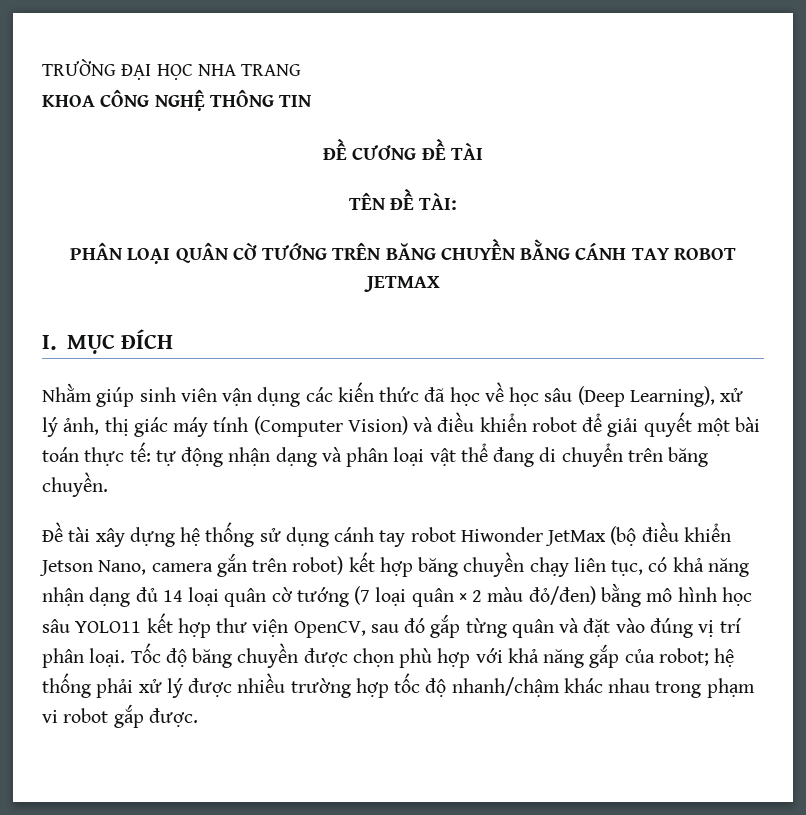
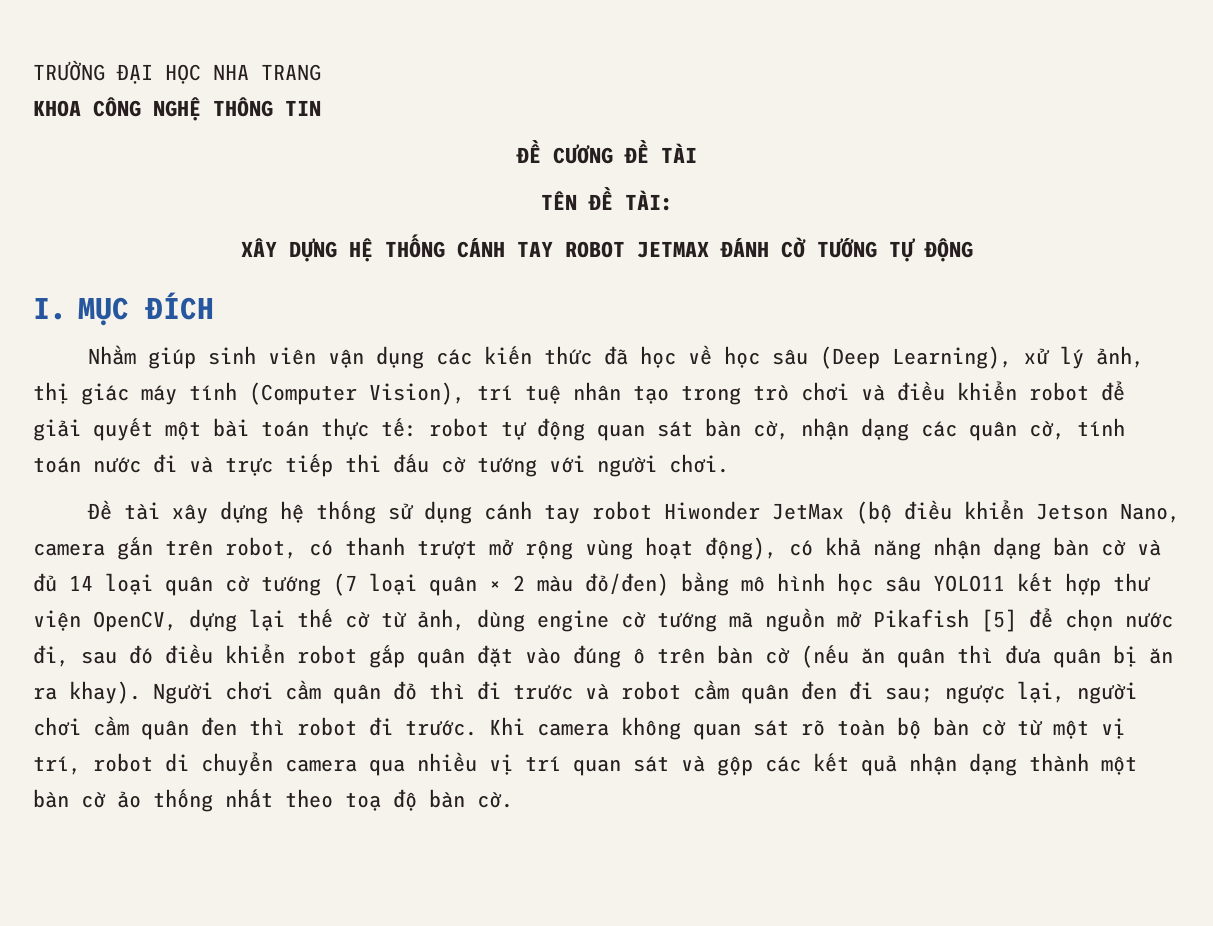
[70,238,571,264] PHÂN LOẠI QUÂN CỜ TƯỚNG TRÊN BĂNG CHUYỀN BẰNG -> [240,234,445,262] XÂY DỰNG HỆ THỐNG
(440, 284) none -> [719,237,973,262] ĐÁNH CỜ TƯỚNG TỰ ĐỘNG
[347,416,408,435] Vision) -> [369,382,849,405] Vision), trí tuệ nhân tạo trong trò chơi
(151, 452) none -> [429,418,489,437] robot
[228,443,709,467] [42,472,108,497] nhận dạng và phân loại vật thể đang di chuyển trên băng chuyền. -> [597,418,1125,441] [33,454,729,477] quan sát bàn cờ, nhận dạng các quân cờ, tính toán nước đi và trực tiếp thi đấu cờ tướng với người chơi.
[292,552,644,577] robot) kết hợp băng chuyền chạy liên tục, -> [225,537,777,560] robot, có thanh trượt mở rộng vùng hoạt động),
(131, 597) none -> [1053,537,1161,556] bàn cờ và
[370,614,741,638] [42,643,735,668] [42,673,755,698] [42,704,198,728] sau đó gắp từng quân và đặt vào đúng vị trí phân loại. Tốc độ băng chuyền được chọn phù hợp với khả năng gắp của robot; hệ thống phải xử lý được nhiều trường hợp tốc độ nhanh/chậm khác nhau trong phạm vi robot gắp được. -> [189,608,1173,632] [33,644,1173,668] [33,680,1137,704] [33,716,1125,740] [33,752,1137,776] [33,789,513,812] dựng lại thế cờ từ ảnh, dùng engine cờ tướng mã nguồn mở Pikafish [5] để chọn nước đi, sau đó điều khiển robot gắp quân đặt vào đúng ô trên bàn cờ (nếu ăn quân thì đưa quân bị ăn ra khay). Người chơi cầm quân đỏ thì đi trước và robot cầm quân đen đi sau; ngược lại, người chơi cầm quân đen thì robot đi trước. Khi camera không quan sát rõ toàn bộ bàn cờ từ một vị trí, robot di chuyển camera qua nhiều vị trí quan sát và gộp các kết quả nhận dạng thành một bàn cờ ảo thống nhất theo toạ độ bàn cờ.

